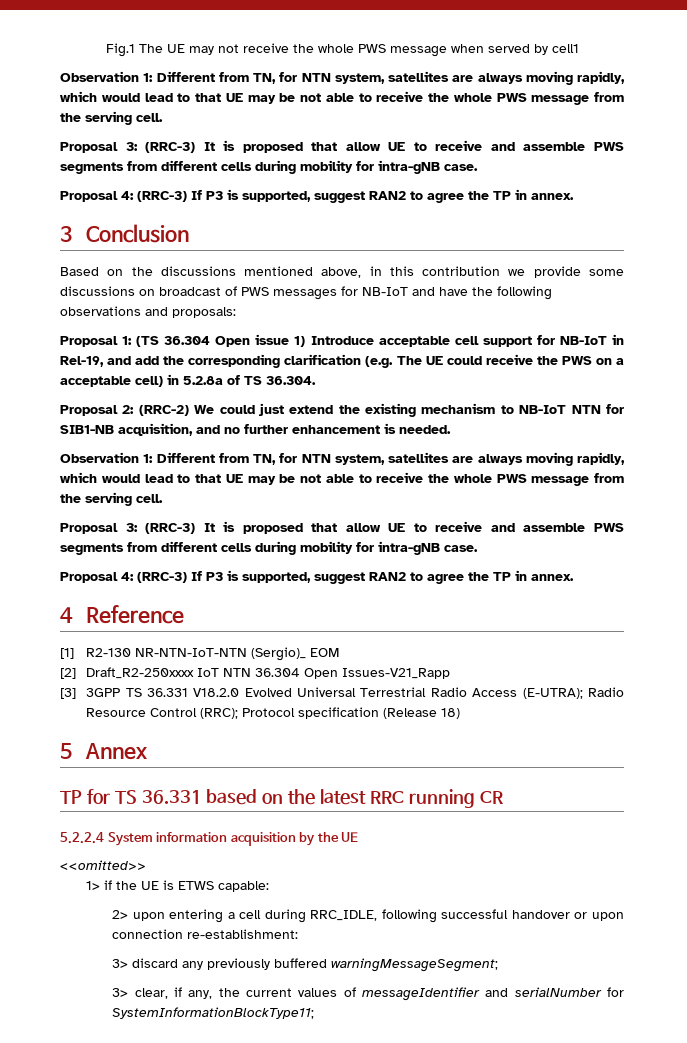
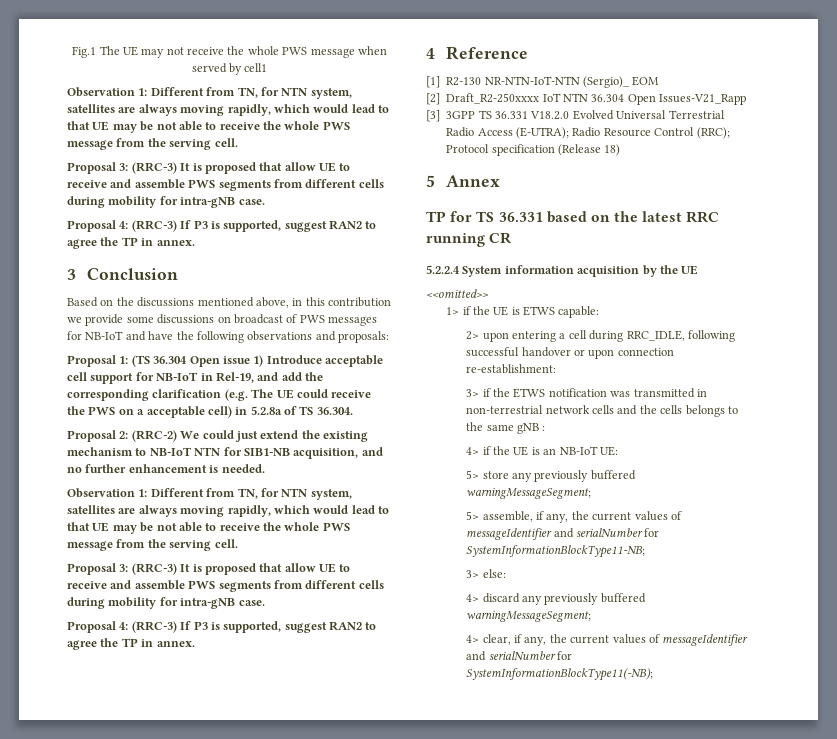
(129, 963) none -> [482,388,707,398] [466,405,738,417] [466,422,546,434] [466,446,618,456] [466,470,636,482] [466,487,592,499] [466,511,682,523] [466,528,660,540] [466,545,646,558] [466,569,506,578] [466,594,480,602] if the ETWS notification was transmitted in non-terrestrial network cells and the cells belongs to the same gNB : // 4> if the UE is an NB-IoT UE: // 5> store any previously buffered warningMessageSegment; // 5> assemble, if any, the current values of messageIdentifier and serialNumber for SystemInformationBlockType11-NB; // 3> else: // 4>
[112,988,129,997] 3> -> [466,635,480,643] 4>
[112,1007,315,1019] SystemInformationBlockType11; -> [466,668,654,681] SystemInformationBlockType11(-NB);

